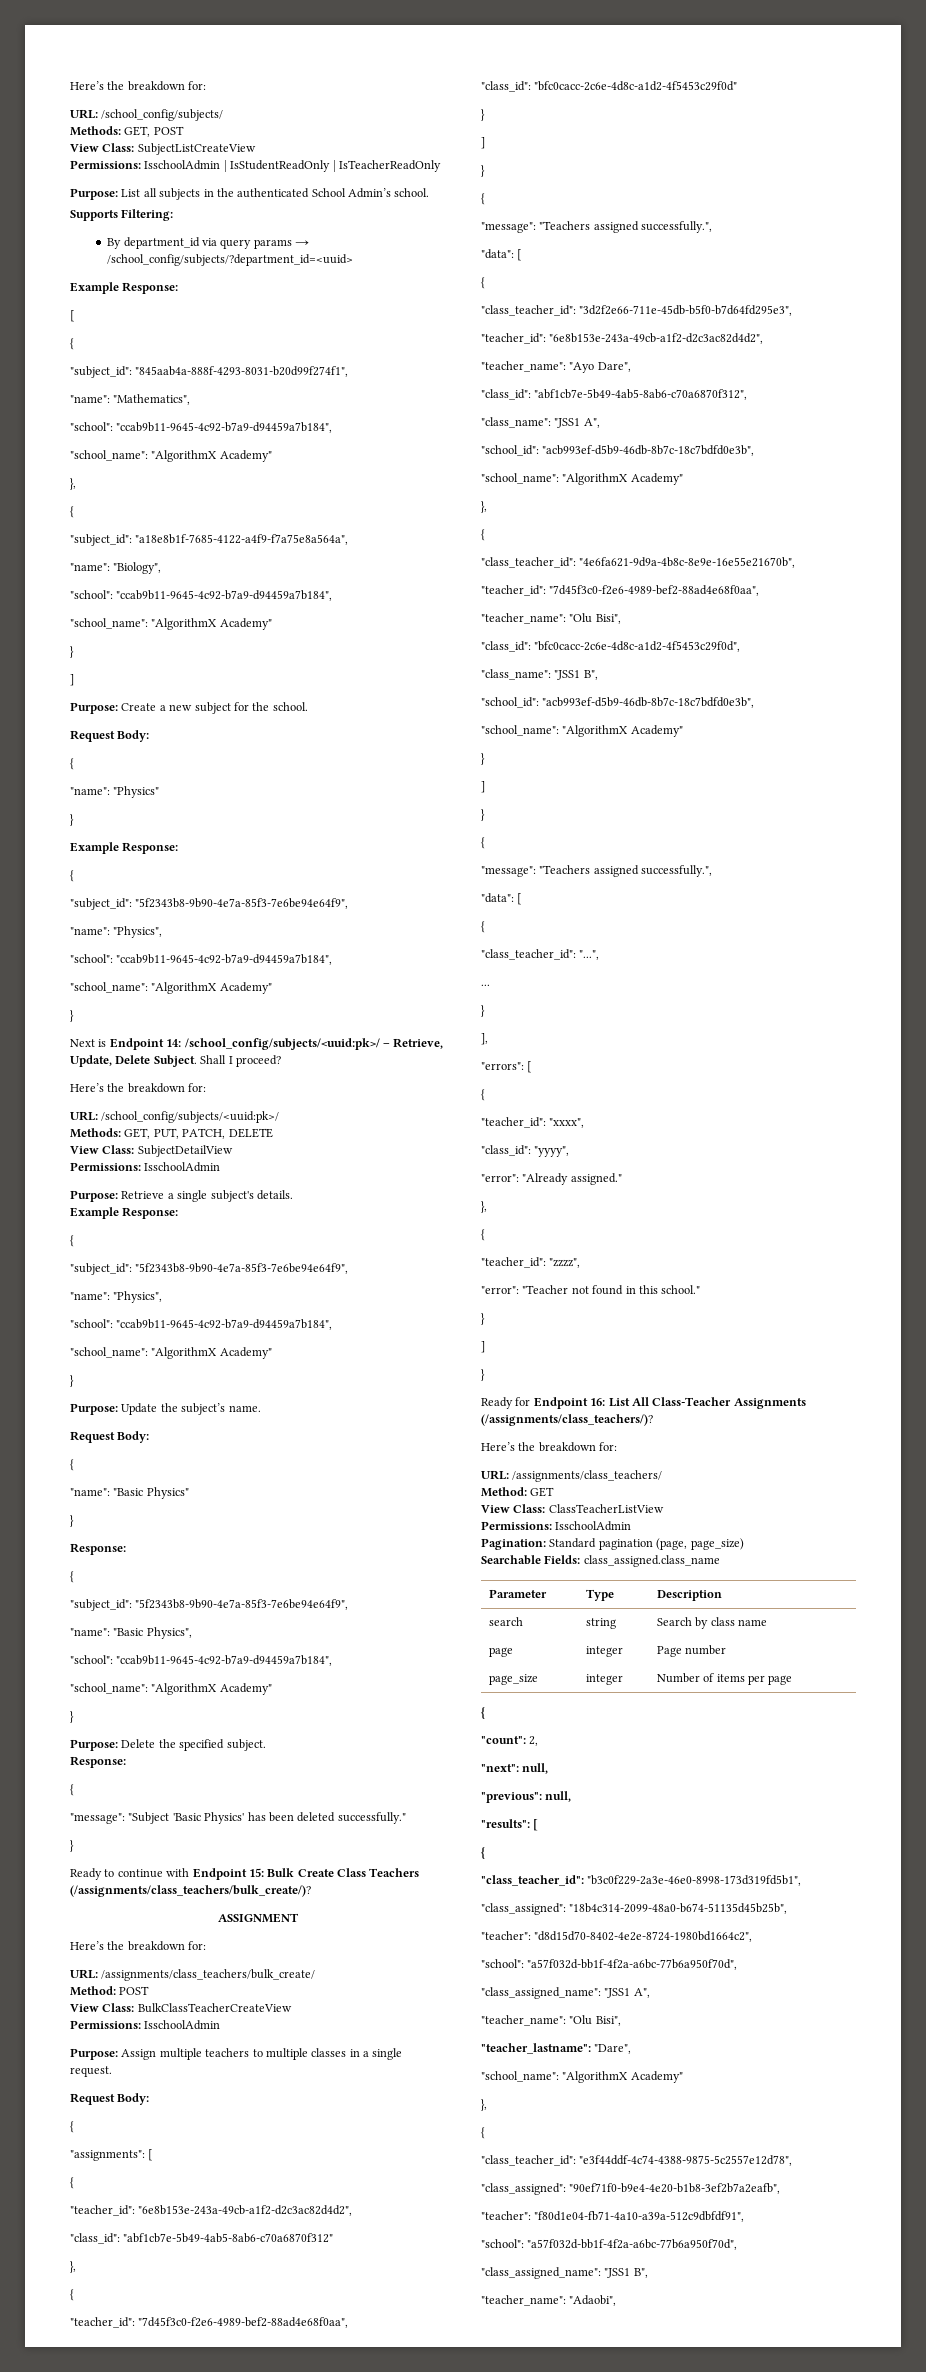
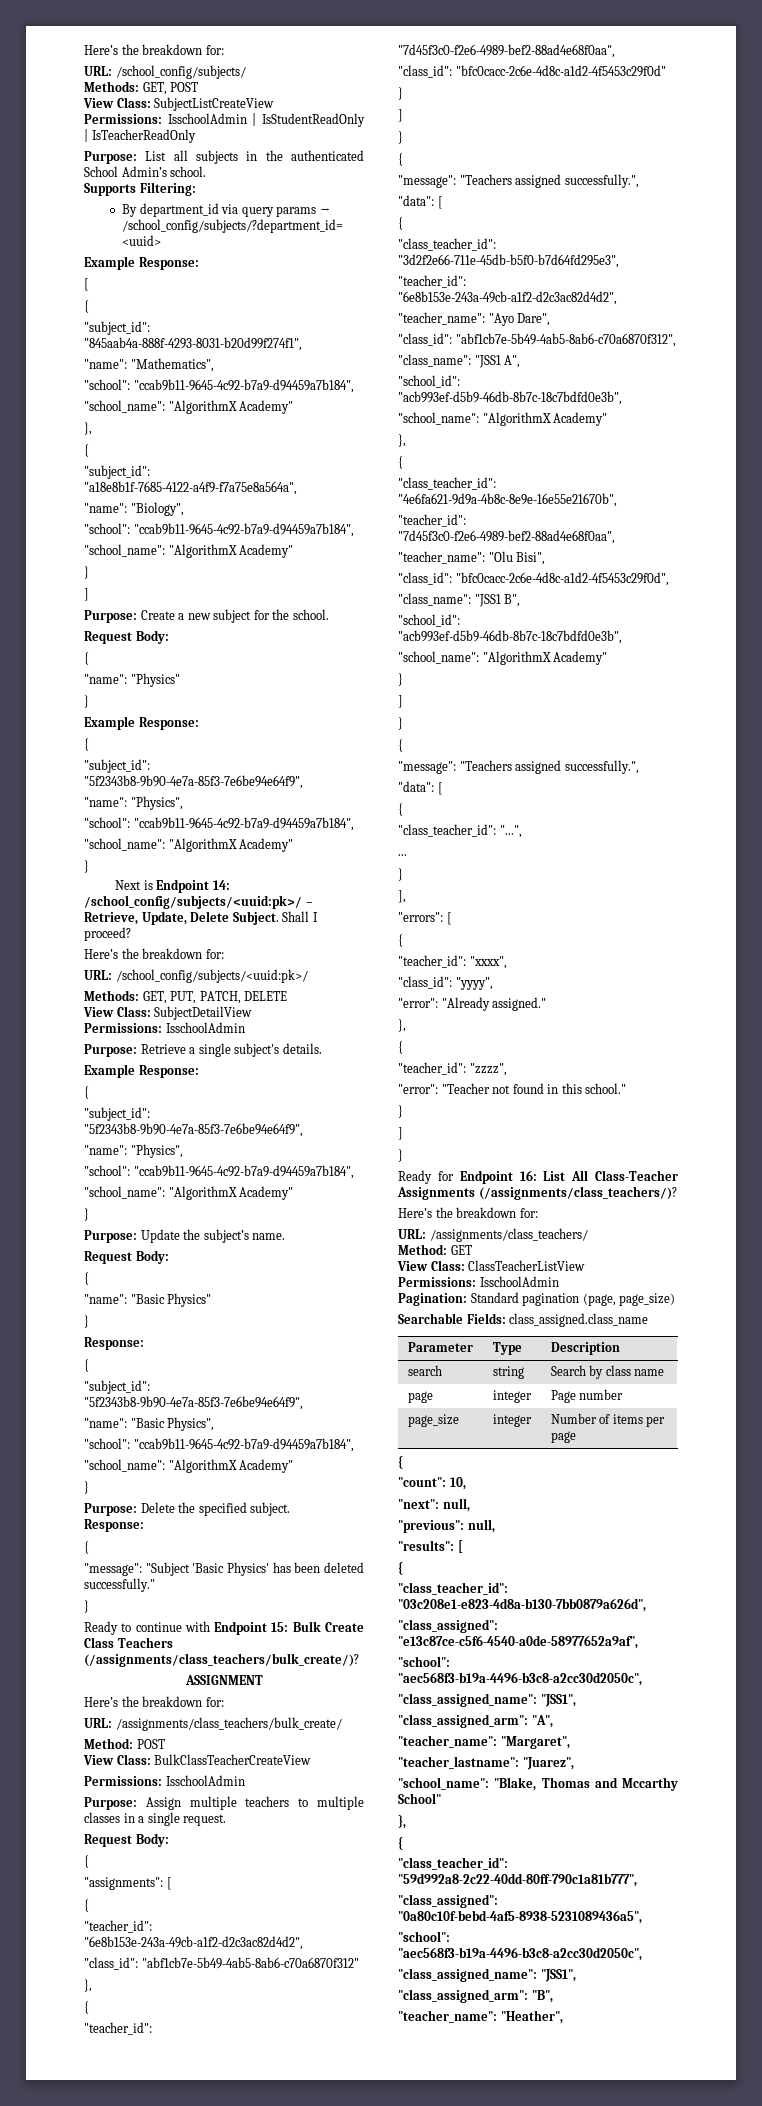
[529,1736,539,1746] 2, -> [449,1477,466,1490] 10,
[587,1875,802,1886] [481,1903,788,1915] [481,1931,753,1942] [481,1959,738,1970] [481,1987,650,1999] [481,2015,621,2026] "b3c0f229-2a3e-46e0-8998-173d319fd5b1", // "class_assigned": "18b4c314-2099-48a0-b674-51135d45b25b", // "teacher": "d8d15d70-8402-4e2e-8724-1980bd1664c2", // "school": "a57f032d-bb1f-4f2a-a6bc-77b6a950f70d", // "class_assigned_name": "JSS1 A", // "teacher_name": "Olu Bisi", -> [398,1598,646,1612] [398,1619,498,1633] [398,1635,638,1649] [398,1656,450,1667] [398,1672,642,1686] [398,1693,576,1707] [398,1714,553,1728] [398,1735,570,1749] "03c208e1-e823-4d8a-b130-7bb0879a626d", // "class_assigned": "e13c87ce-c5f6-4540-a0de-58977652a9af", // "school": "aec568f3-b19a-4496-b3c8-a2cc30d2050c", // "class_assigned_name": "JSS1", // "class_assigned_arm": "A", // "teacher_name": "Margaret",
[594,2044,632,2054] [481,2071,683,2083] [481,2099,487,2111] [481,2127,485,2139] [481,2155,793,2166] [481,2183,781,2195] [481,2211,745,2222] [481,2239,738,2250] [481,2267,648,2279] [481,2295,617,2306] "Dare", // "school_name": "AlgorithmX Academy" // }, // { // "class_teacher_id": "e3f44ddf-4c74-4388-9875-5c2557e12d78", // "class_assigned": "90ef71f0-b9e4-4e20-b1b8-3ef2b7a2eafb", // "teacher": "f80d1e04-fb71-4a10-a39a-512c9dbfdf91", // "school": "a57f032d-bb1f-4f2a-a6bc-77b6a950f70d", // "class_assigned_name": "JSS1 B", // "teacher_name": "Adaobi", -> [522,1757,574,1770] [398,1777,678,1791] [398,1793,441,1804] [398,1814,406,1829] [398,1836,403,1850] [398,1857,508,1870] [398,1873,637,1887] [398,1894,498,1908] [398,1910,642,1924] [398,1931,450,1942] [398,1947,642,1961] [398,1968,576,1982] [398,1989,553,2003] [398,2010,563,2024] "Juarez", // "school_name": "Blake, Thomas and Mccarthy School" // }, // { // "class_teacher_id": "59d992a8-2c22-40dd-80ff-790c1a81b777", // "class_assigned": "0a80c10f-bebd-4af5-8938-5231089436a5", // "school": "aec568f3-b19a-4496-b3c8-a2cc30d2050c", // "class_assigned_name": "JSS1", // "class_assigned_arm": "B", // "teacher_name": "Heather",

